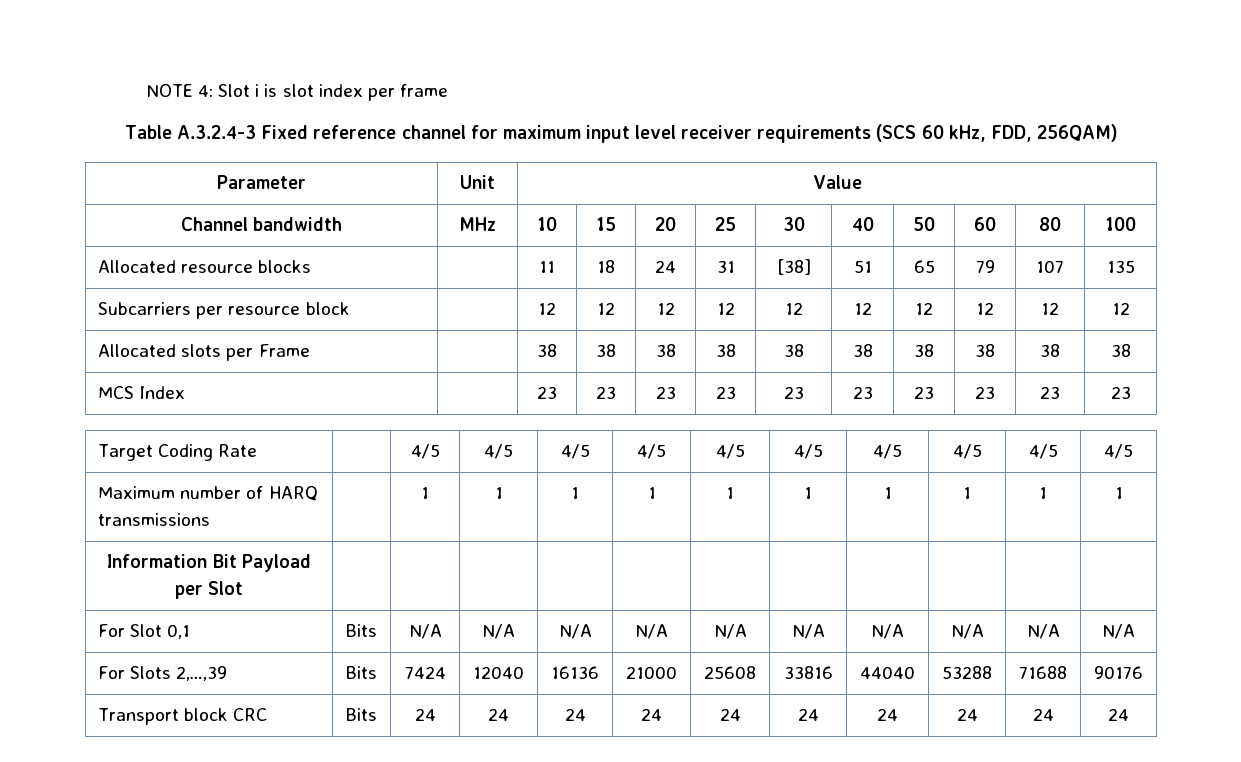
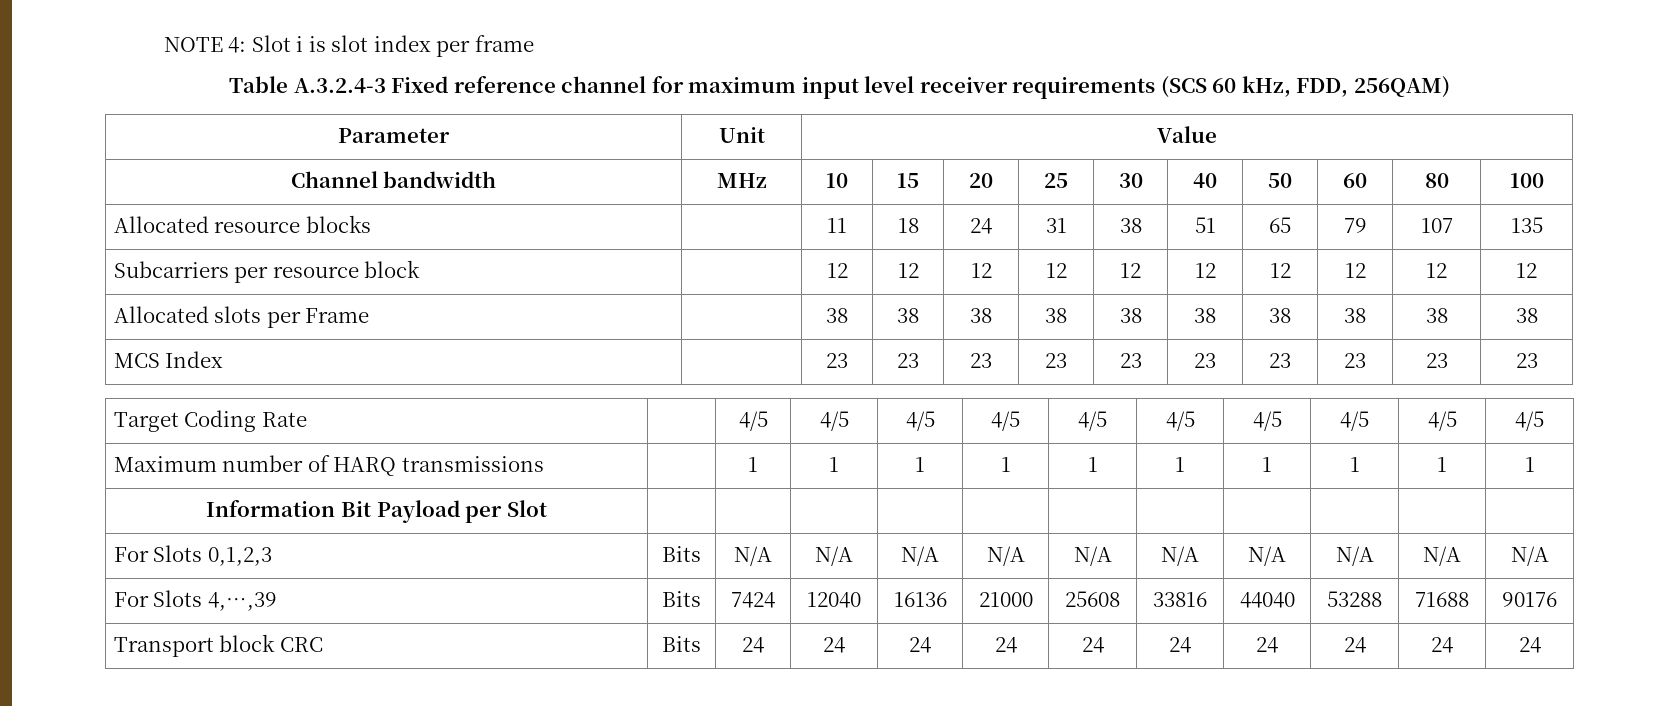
[776,259,811,275] [38] -> [1119,218,1142,233] 38
[130,624,191,639] Slot 0,1 -> [153,545,272,566] Slots 0,1,2,3
[176,666,228,681] 2,…,39 -> [207,592,277,611] 4,…,39

